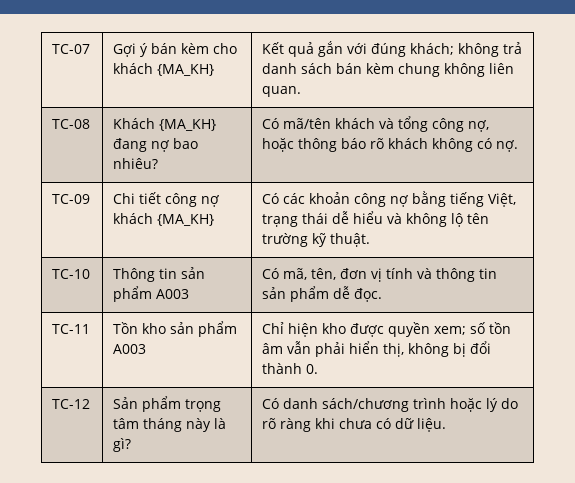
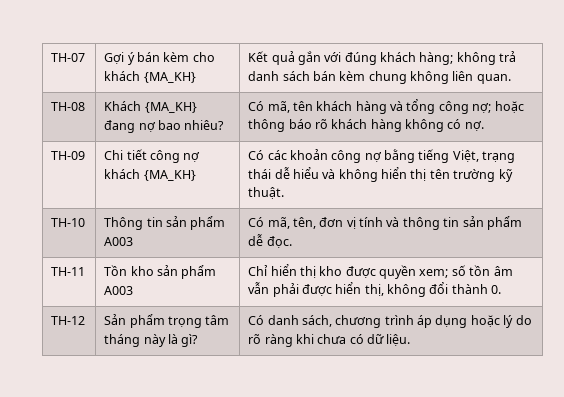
[52,44,91,54] TC-07 -> [51,53,86,62] TH-07
[410,43,455,55] khách; -> [380,52,454,65] khách hàng;
[52,119,91,129] TC-08 -> [51,102,86,111] TH-08
[283,118,376,129] mã/tên khách -> [267,101,387,114] mã, tên khách hàng
[468,120,490,132] nợ, -> [472,103,492,113] nợ;
(429, 143) none -> [370,119,402,132] hàng
[52,194,91,204] TC-09 -> [51,151,86,160] TH-09
[451,213,464,227] lộ -> [381,167,427,181] hiển thị
[52,269,91,279] TC-10 -> [51,218,86,227] TH-10
[52,324,91,334] TC-11 -> [51,267,86,276] TH-11
[288,323,319,337] hiện -> [270,264,316,278] hiển thị
(346, 349) none -> [301,284,332,296] được
[453,343,467,357] bị -> (427, 290) none
[52,399,91,409] TC-12 -> [51,316,86,325] TH-12
[322,398,447,412] sách/chương trình -> [301,315,468,328] sách, chương trình áp dụng

